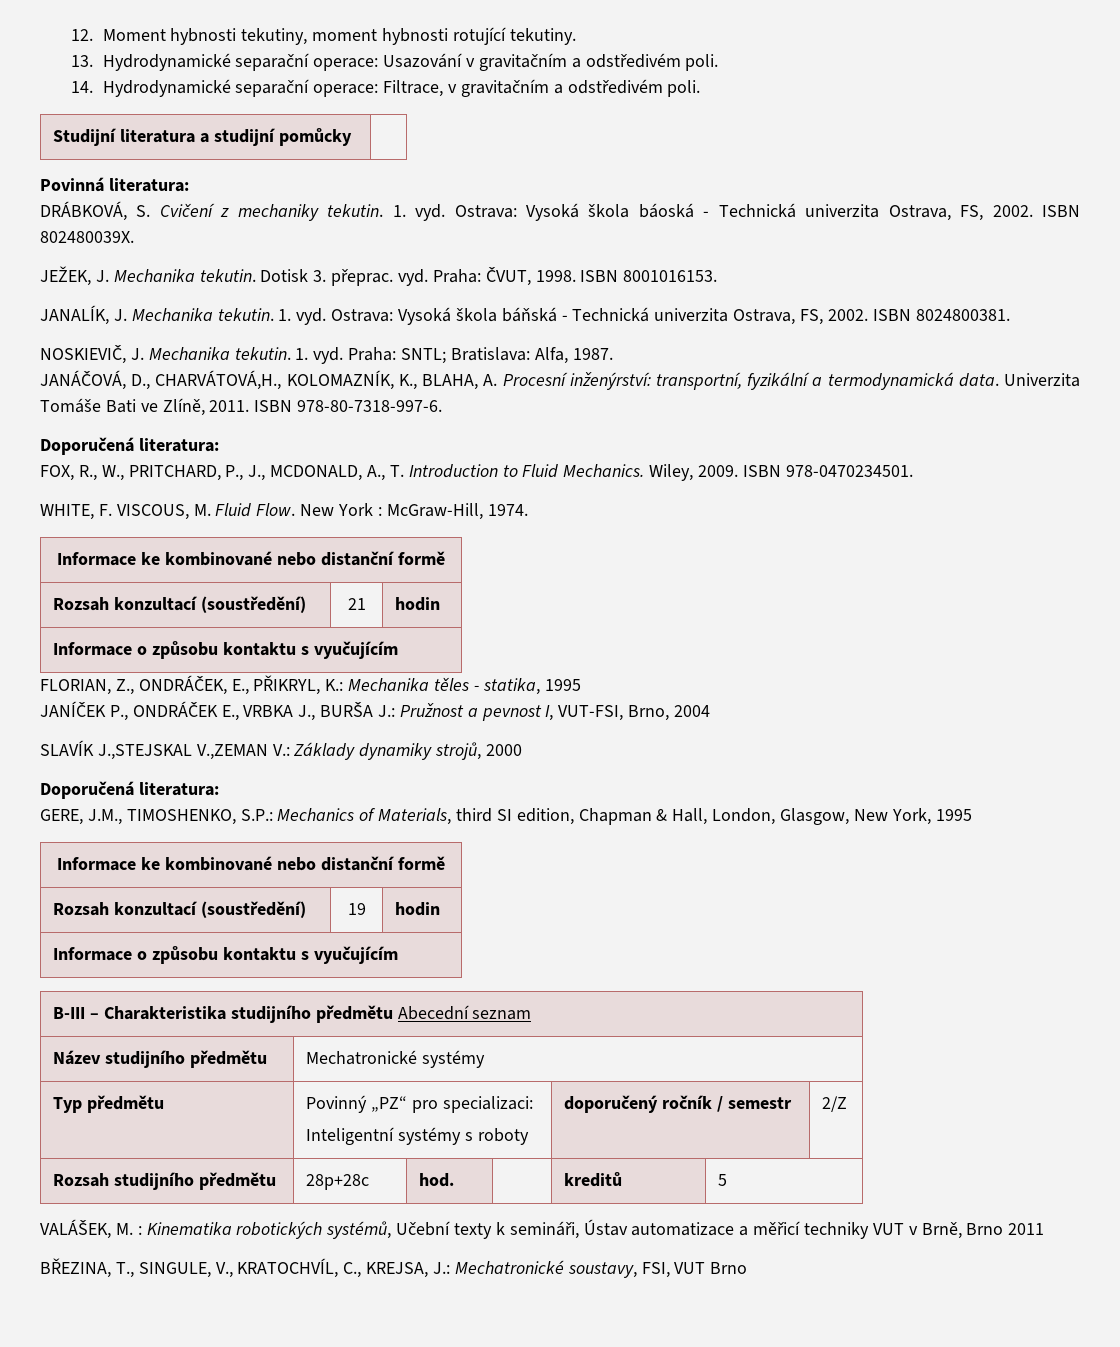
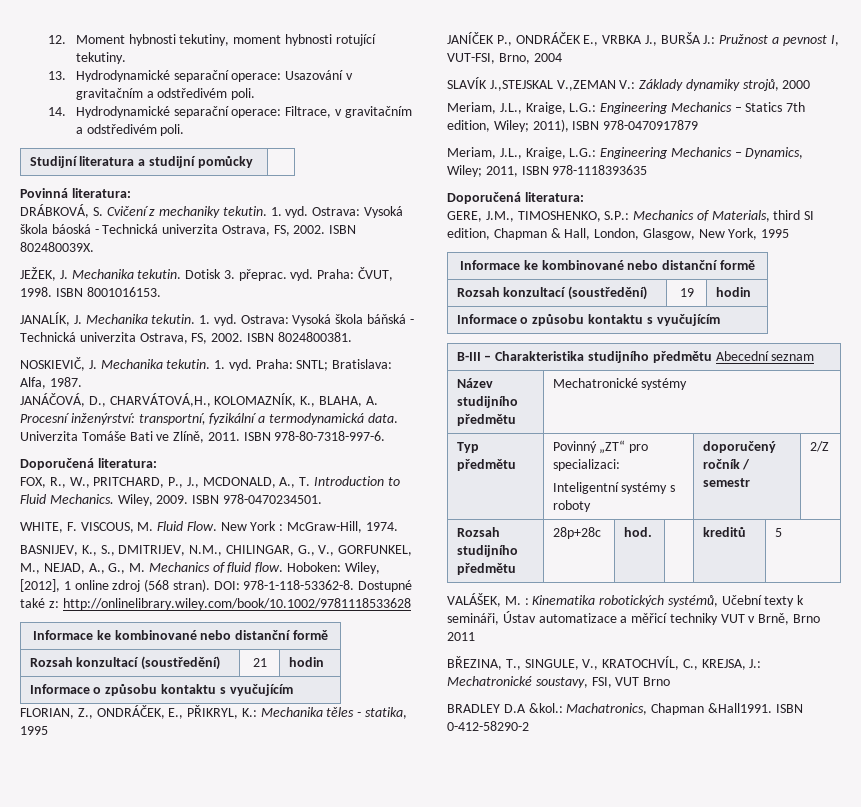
(528, 510) none -> [20,545,413,556] [20,562,380,574] [20,579,413,592] [20,598,411,610] // BASNIJEV, K., S., DMITRIJEV, N.M., CHILINGAR, G., V., GORFUNKEL, M., NEJAD, A., G., M. Mechanics of fluid flow. Hoboken: Wiley, [2012], 1 online zdroj (568 stran). DOI: 978-1-118-53362-8. Dostupné také z: http://onlinelibrary.wiley.com/book/10.1002/9781118533628
(523, 750) none -> [447,102,806,114] [447,119,699,132] [447,147,804,159] [447,165,648,177] // Meriam, J.L., Kraige, L.G.: Engineering Mechanics – Statics 7th edition, Wiley; 2011), ISBN 978-0470917879 // Meriam, J.L., Kraige, L.G.: Engineering Mechanics – Dynamics, Wiley; 2011, ISBN 978-1118393635
[371,1096,408,1112] „PZ“ -> [599,440,626,454] „ZT“
(748, 1268) none -> [447,703,803,715] [447,721,529,731] // BRADLEY D.A &kol.: Machatronics, Chapman &Hall1991. ISBN 0-412-58290-2

